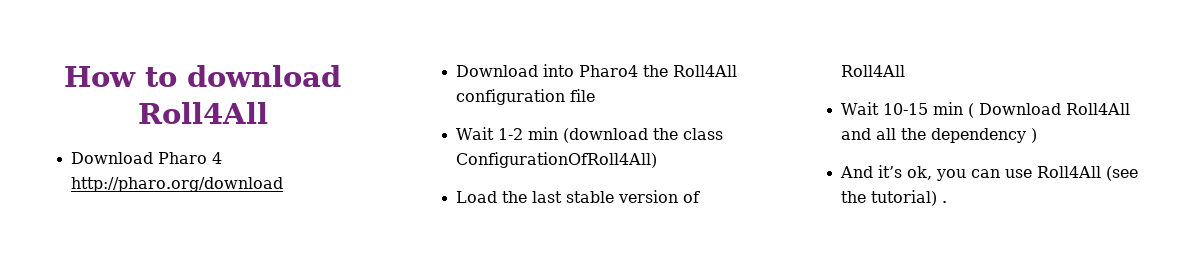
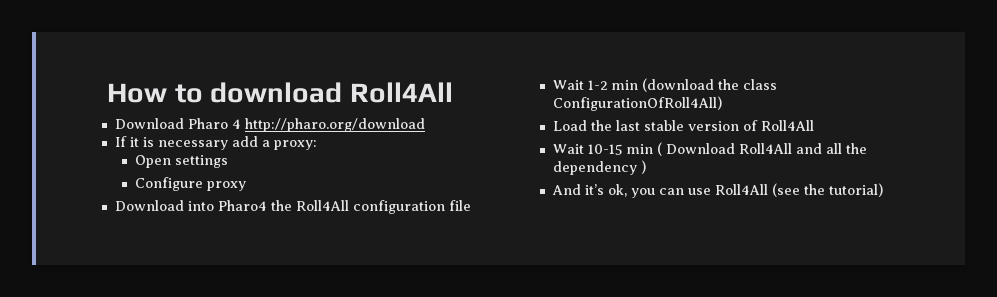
(284, 184) none -> [114,136,317,150] [135,155,229,168] [135,177,247,191] // If it is necessary add a proxy: // Open settings // Configure proxy
[942,201,948,203] . -> (883, 190) none

